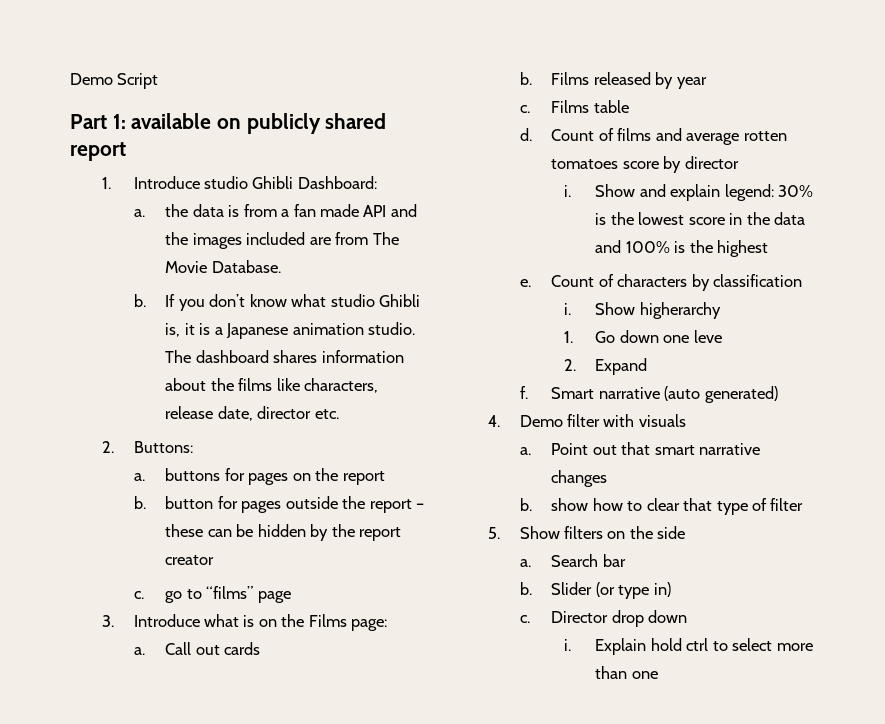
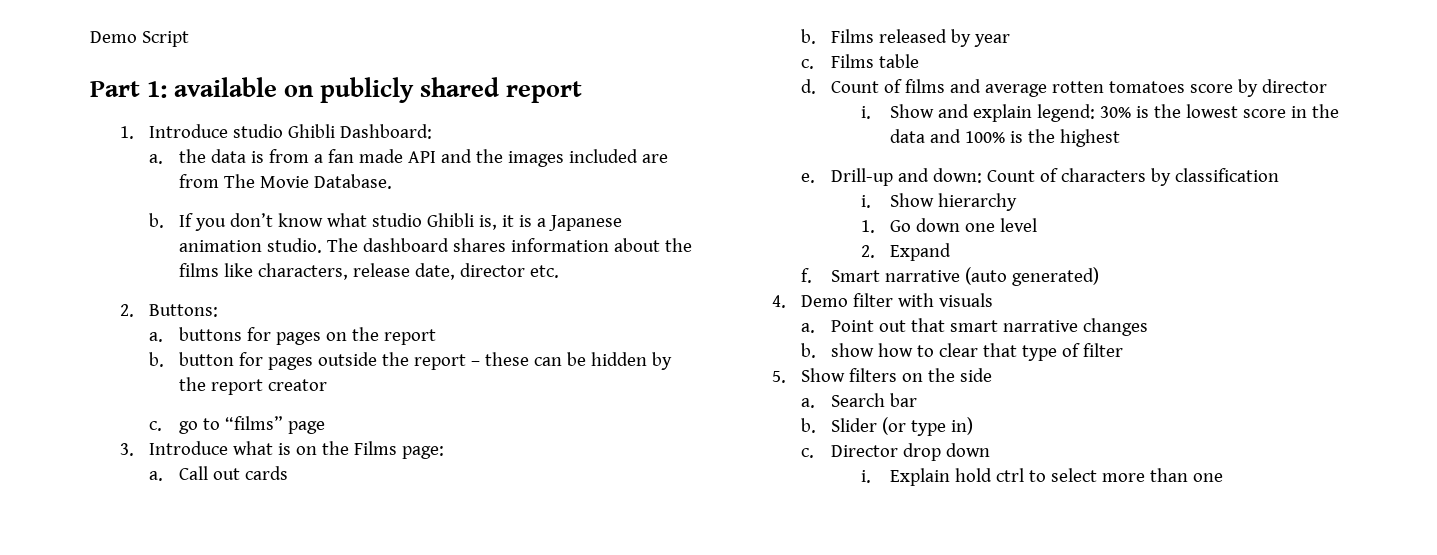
(531, 283) none -> [830,168,982,186] Drill-up and down:
[639,302,721,319] higherarchy -> [938,193,1018,211] hierarchy
[693,330,722,343] leve -> [1000,218,1038,232] level

